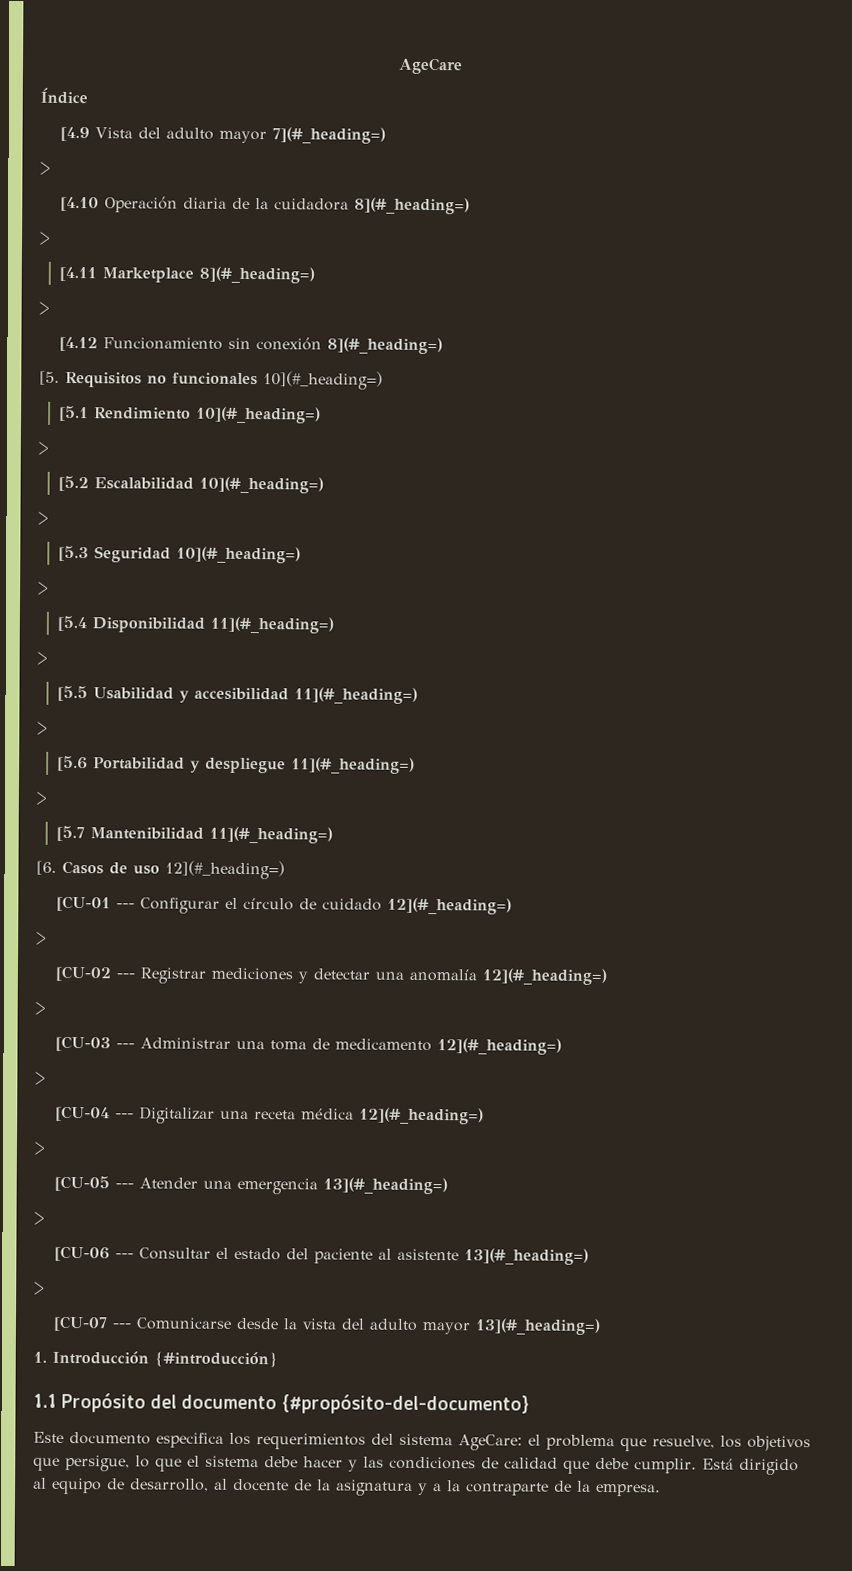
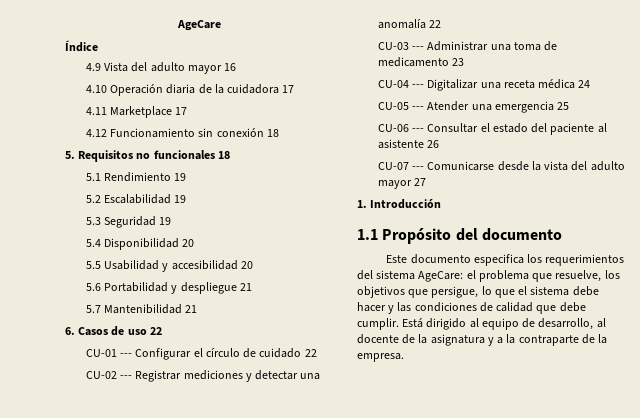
[59,126,90,142] [4.9 -> [85,63,101,71] 4.9
[271,127,386,144] [40,161,50,175] [59,196,99,212] 7](#_heading=) // > // [4.10 -> [224,63,237,71] [85,85,107,93] 16 // 4.10
[353,197,470,215] [40,231,50,245] [58,266,315,284] [39,301,49,315] [58,336,98,352] 8](#_heading=) // > // [4.11 Marketplace 8](#_heading=) // > // [4.12 -> [282,85,295,93] [85,106,188,118] [85,129,107,137] 17 // 4.11 Marketplace 17 // 4.12
[326,337,443,355] [39,370,60,385] 8](#_heading=) // [5. -> [266,129,279,137] [65,151,75,159] 18 // 5.
[263,371,383,390] [58,405,321,424] [38,441,48,455] [57,475,324,494] [38,511,48,525] [57,545,301,564] [38,581,48,595] [56,615,334,634] [37,651,47,665] [56,685,418,704] [37,721,47,735] [56,755,415,774] [36,791,46,805] [55,825,333,844] [36,860,57,875] 10](#_heading=) // [5.1 Rendimiento 10](#_heading=) // > // [5.2 Escalabilidad 10](#_heading=) // > // [5.3 Seguridad 10](#_heading=) // > // [5.4 Disponibilidad 11](#_heading=) // > // [5.5 Usabilidad y accesibilidad 11](#_heading=) // > // [5.6 Portabilidad y despliegue 11](#_heading=) // > // [5.7 Mantenibilidad 11](#_heading=) // [6. -> [217,151,230,159] [85,172,187,182] [85,194,187,204] [85,216,172,228] [85,238,195,250] [85,260,253,272] [85,282,252,294] [85,304,198,314] [65,327,75,335] 18 // 5.1 Rendimiento 19 // 5.2 Escalabilidad 19 // 5.3 Seguridad 19 // 5.4 Disponibilidad 20 // 5.5 Usabilidad y accesibilidad 20 // 5.6 Portabilidad y despliegue 21 // 5.7 Mantenibilidad 21 // 6.
[165,860,285,880] [55,895,111,912] 12](#_heading=) // [CU-01 -> [149,327,162,335] [85,349,117,357] 22 // CU-01
[386,897,512,915] [36,931,46,945] [54,965,111,982] 12](#_heading=) // > // [CU-02 -> [304,349,317,357] [85,371,117,379] 22 // CU-02
[481,968,607,986] [35,1001,45,1015] [54,1035,111,1052] 12](#_heading=) // > // [CU-03 -> [429,20,442,28] [377,42,409,50] 22 // CU-03
[436,1038,562,1055] [35,1071,45,1085] [54,1105,110,1122] 12](#_heading=) // > // [CU-04 -> [452,58,465,66] [377,80,409,88] 23 // CU-04
[358,1107,484,1125] [34,1141,45,1155] [53,1175,110,1192] 12](#_heading=) // > // [CU-05 -> [578,80,591,88] [377,102,409,110] 24 // CU-05
[322,1177,448,1195] [34,1211,44,1225] [53,1245,110,1262] 13](#_heading=) // > // [CU-06 -> [557,102,570,110] [377,124,409,132] 25 // CU-06
[463,1248,589,1265] [34,1281,44,1295] [52,1315,108,1332] 13](#_heading=) // > // [CU-07 -> [427,140,440,148] [377,162,409,170] 26 // CU-07
[474,1318,601,1335] 13](#_heading=) -> [414,178,427,186] 27
[154,1351,278,1368] {#introducción} -> (442, 204) none
[281,1394,529,1415] {#propósito-del-documento} -> (562, 234) none

